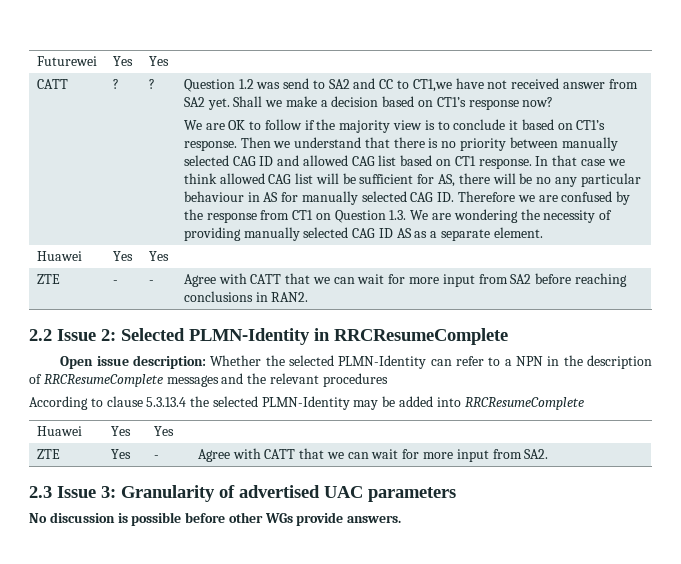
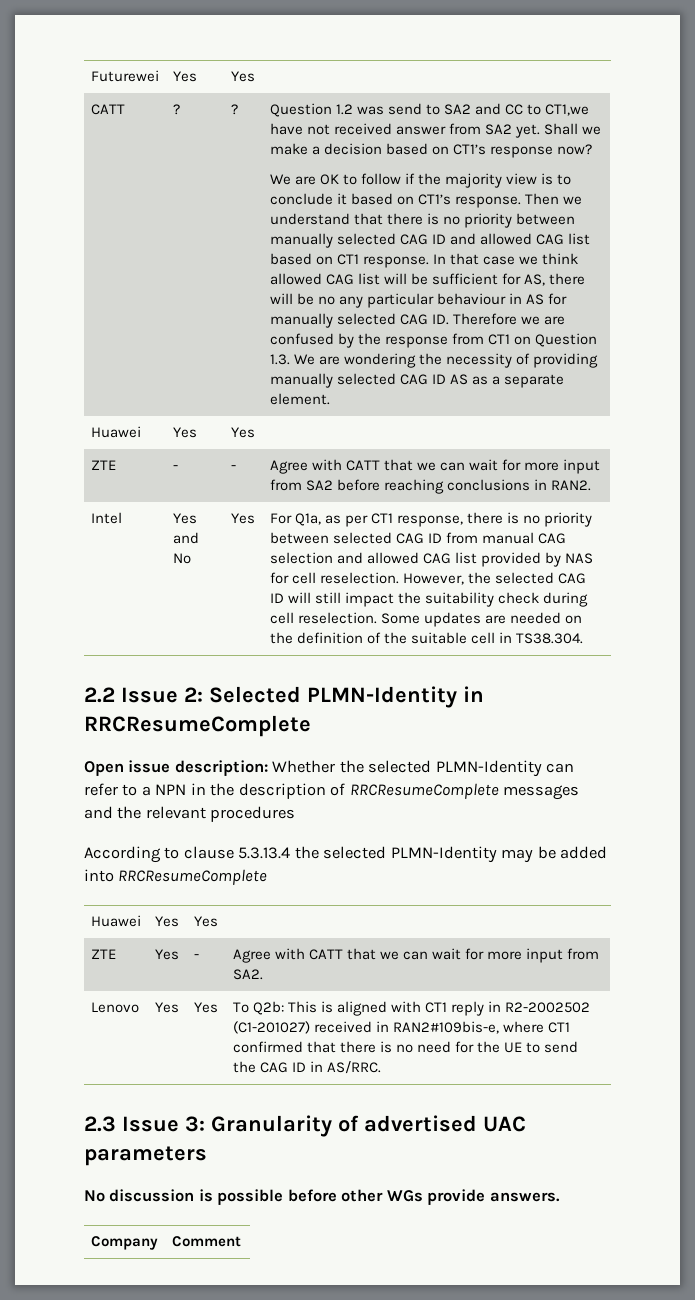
(309, 297) none -> [90,512,122,524] [172,513,197,524] [172,532,199,544] [172,553,191,564] [230,513,255,524] [269,512,593,527] [269,532,567,544] [269,552,594,567] [269,572,587,585] [269,592,589,607] [269,612,583,627] [269,632,584,644] // Intel | Yes and No | Yes | For Q1a, as per CT1 response, there is no priority between selected CAG ID from manual CAG selection and allowed CAG list provided by NAS for cell reselection. However, the selected CAG ID will still impact the suitability check during cell reselection. Some updates are needed on the definition of the suitable cell in TS38.304.
(549, 454) none -> [90,1002,139,1013] [154,1002,179,1013] [193,1002,218,1013] [232,1001,591,1016] [232,1021,571,1034] [232,1041,579,1053] [232,1061,382,1074] // Lenovo | Yes | Yes | To Q2b: This is aligned with CT1 reply in R2-2002502 (C1-201027) received in RAN2#109bis-e, where CT1 confirmed that there is no need for the UE to send the CAG ID in AS/RRC.
(402, 519) none -> [90,1236,158,1250] [171,1236,241,1247] // Company | Comment

